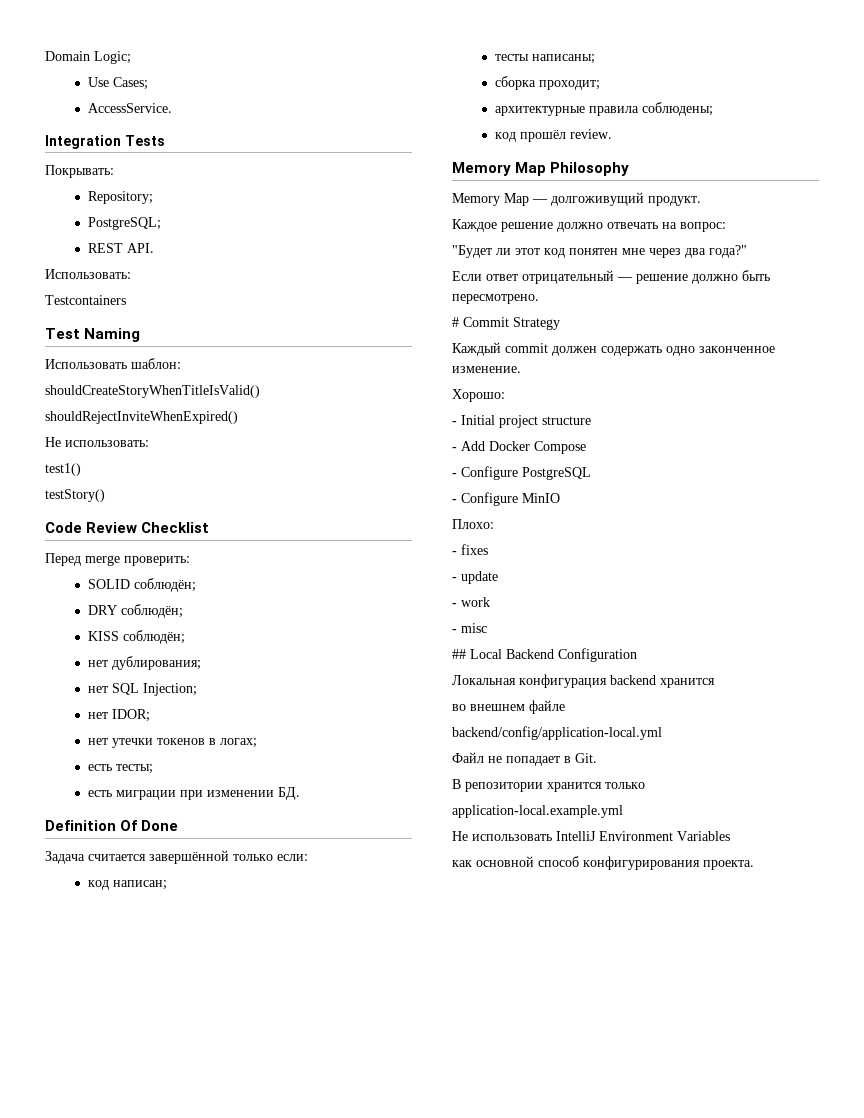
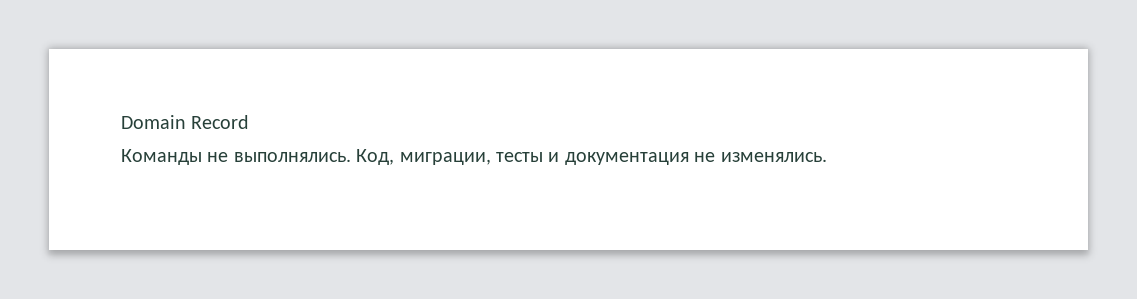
[94,51,131,64] [87,77,148,90] [87,103,172,113] [45,135,165,149] [45,165,114,178] [87,191,153,204] [87,217,161,230] [87,243,154,253] [45,269,131,279] [45,295,126,305] [45,328,141,342] [45,358,181,369] [45,385,260,398] [45,411,238,424] [45,437,149,447] [45,463,81,476] [45,489,105,502] [45,522,210,533] [45,553,190,566] [87,578,196,592] [87,604,183,618] [87,630,185,644] [87,656,201,670] [87,683,197,696] [87,709,150,722] [87,738,257,748] [87,764,153,774] [87,787,300,800] [45,820,179,831] [45,850,308,864] [87,880,167,890] [494,54,595,64] [494,76,600,90] [494,102,713,116] [494,129,612,142] [452,162,630,176] [452,192,701,206] [452,219,726,232] [452,245,747,258] [452,270,770,284] [452,294,539,304] [452,317,560,330] [452,342,775,356] [452,366,521,373] [452,389,505,402] [452,415,591,428] [452,441,586,454] [452,466,591,480] [452,492,560,506] [452,519,494,529] [452,544,488,555] [452,571,498,584] [452,597,490,607] [452,623,487,633] [452,648,637,662] [452,674,715,688] [452,700,565,714] [452,726,662,740] [452,752,597,766] [452,779,645,792] [452,805,623,818] [452,831,730,841] [452,856,754,870] Logic; // Use Cases; // AccessService. // Integration Tests // Покрывать: // Repository; // PostgreSQL; // REST API. // Использовать: // Testcontainers // Test Naming // Использовать шаблон: // shouldCreateStoryWhenTitleIsValid() // shouldRejectInviteWhenExpired() // Не использовать: // test1() // testStory() // Code Review Checklist // Перед merge проверить: // SOLID соблюдён; // DRY соблюдён; // KISS соблюдён; // нет дублирования; // нет SQL Injection; // нет IDOR; // нет утечки токенов в логах; // есть тесты; // есть миграции при изменении БД. // Definition Of Done // Задача считается завершённой только если: // код написан; // тесты написаны; // сборка проходит; // архитектурные правила соблюдены; // код прошёл review. // Memory Map Philosophy // Memory Map — долгоживущий продукт. // Каждое решение должно отвечать на вопрос: // "Будет ли этот код понятен мне через два года?" // Если ответ отрицательный — решение должно быть пересмотрено. // # Commit Strategy // Каждый commit должен содержать одно законченное изменение. // Хорошо: // - Initial project structure // - Add Docker Compose // - Configure PostgreSQL // - Configure MinIO // Плохо: // - fixes // - update // - work // - misc // ## Local Backend Configuration // Локальная конфигурация backend хранится // во внешнем файле // backend/config/application-local.yml // Файл не попадает в Git. // В репозитории хранится только // application-local.example.yml // Не использовать IntelliJ Environment Variables // как основной способ конфигурирования проекта. -> [191,115,250,129] [121,149,827,165] Record // Команды не выполнялись. Код, миграции, тесты и документация не изменялись.

